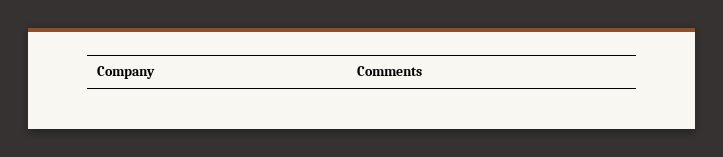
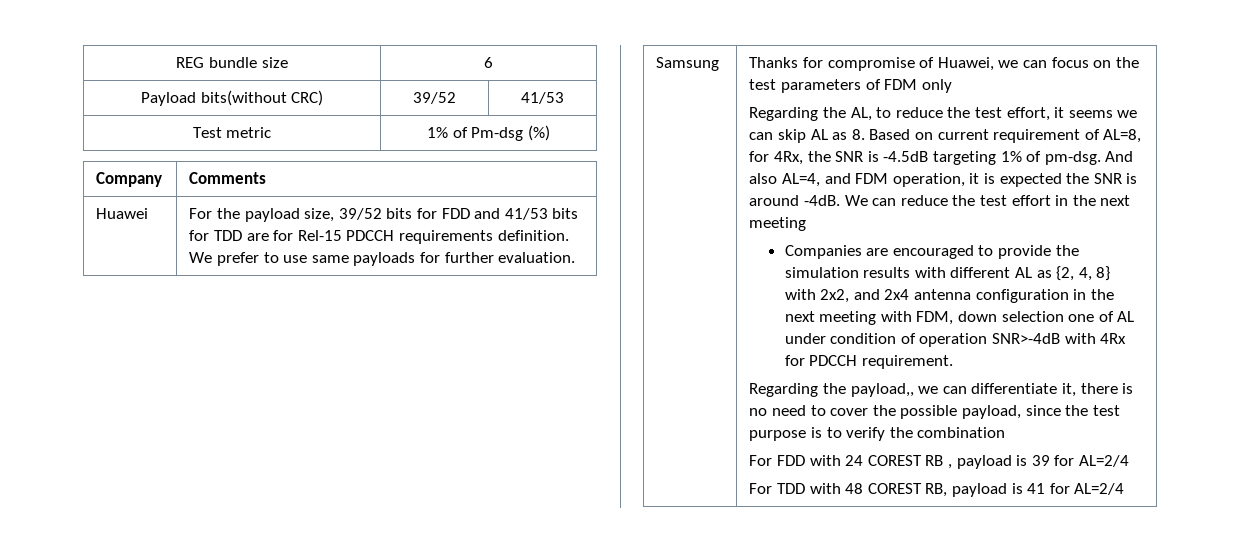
[96,66,155,79] [356,66,422,76] Company | Comments -> [176,57,288,68] [484,57,493,68] [140,90,324,106] [413,92,456,104] [521,92,564,104] [192,127,272,138] [427,125,550,141] [96,172,163,187] [189,172,267,184] [96,208,149,219] [189,208,579,222] [189,230,569,244] [189,252,576,266] [656,57,720,71] [749,57,1139,71] [749,79,952,93] [749,107,1138,121] [749,129,1142,143] [749,151,1134,165] [749,173,1138,187] [749,195,1131,206] [749,217,807,231] [784,245,1079,259] [784,266,1111,281] [784,289,1114,303] [784,311,1135,325] [784,333,1127,347] [784,355,953,369] [749,383,1134,397] [749,405,1120,419] [749,427,1006,441] [749,455,1129,469] [749,483,1125,497] REG bundle size | 6 // Payload bits(without CRC) | 39/52 | 41/53 // Test metric | 1% of Pm-dsg (%) // Company | Comments // Huawei | For the payload size, 39/52 bits for FDD and 41/53 bits for TDD are for Rel-15 PDCCH requirements definition. We prefer to use same payloads for further evaluation. // Samsung | Thanks for compromise of Huawei, we can focus on the test parameters of FDM only // Regarding the AL, to reduce the test effort, it seems we can skip AL as 8. Based on current requirement of AL=8, for 4Rx, the SNR is -4.5dB targeting 1% of pm-dsg. And also AL=4, and FDM operation, it is expected the SNR is around -4dB. We can reduce the test effort in the next meeting // Companies are encouraged to provide the simulation results with different AL as {2, 4, 8} with 2x2, and 2x4 antenna configuration in the next meeting with FDM, down selection one of AL under condition of operation SNR>-4dB with 4Rx for PDCCH requirement. // Regarding the payload,, we can differentiate it, there is no need to cover the possible payload, since the test purpose is to verify the combination // For FDD with 24 COREST RB , payload is 39 for AL=2/4 // For TDD with 48 COREST RB, payload is 41 for AL=2/4

